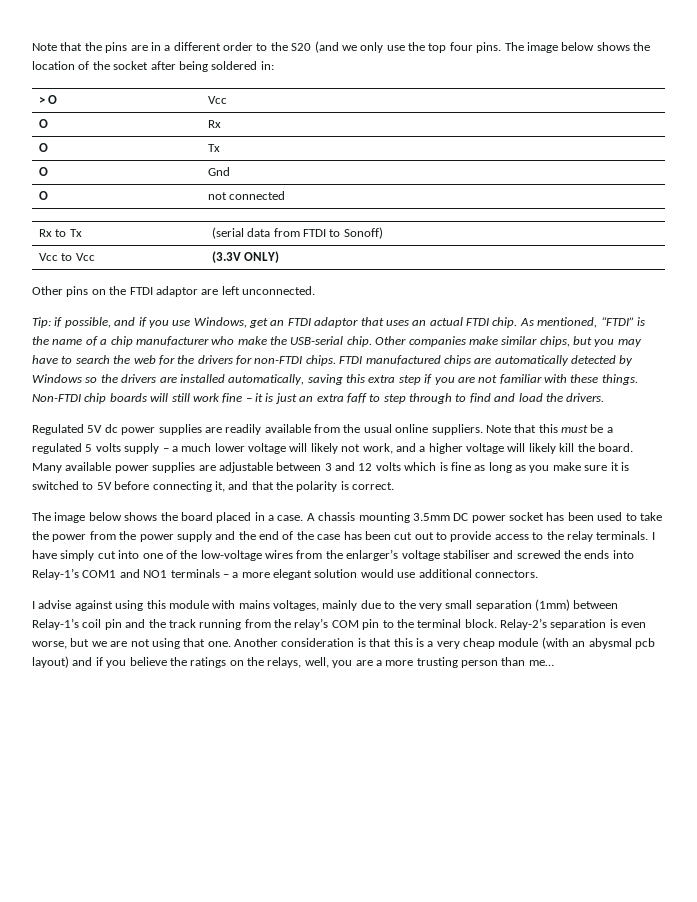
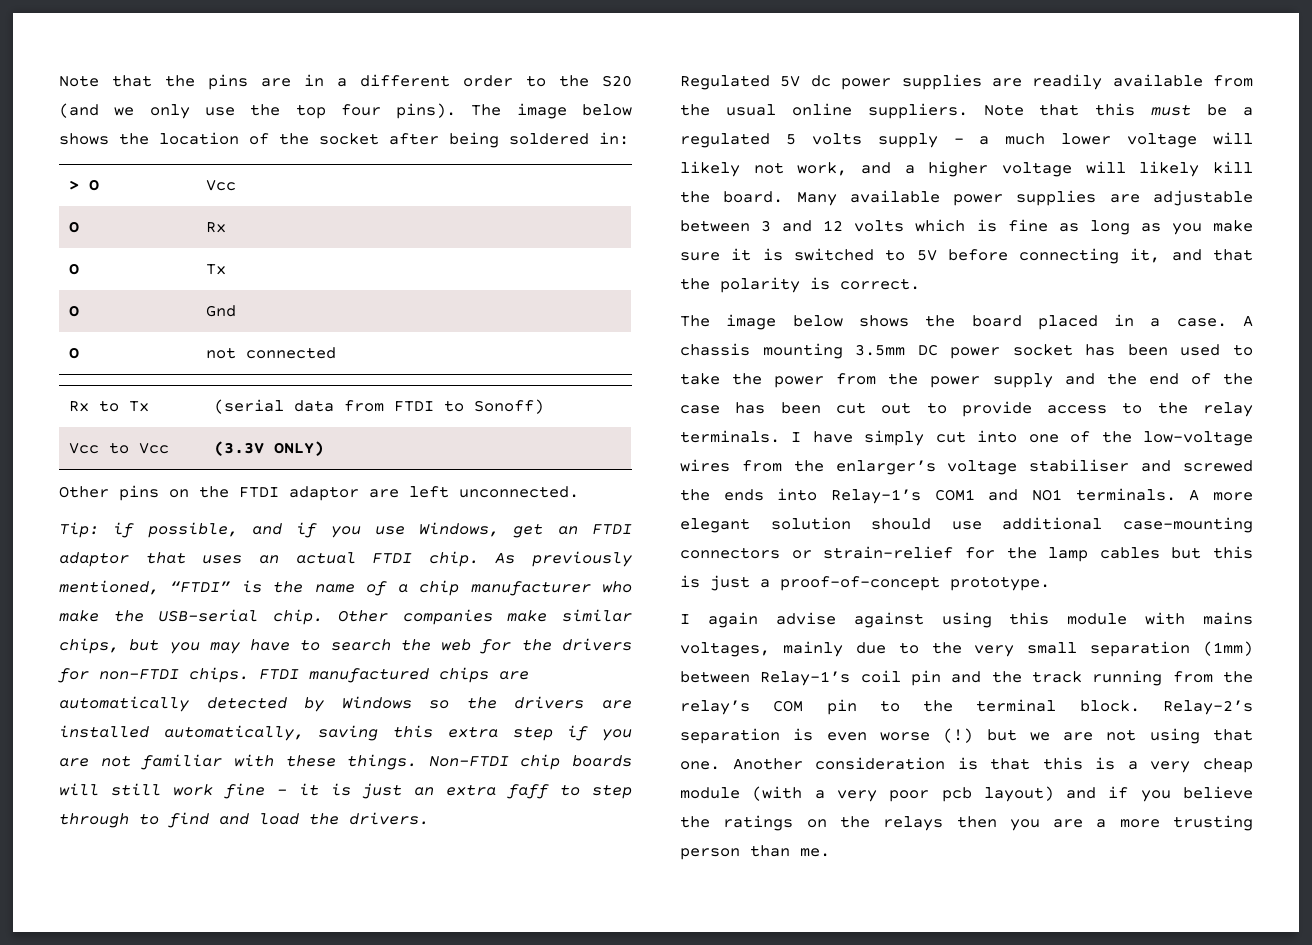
[476,42,502,53] pins. -> [396,103,457,119] pins).
(534, 322) none -> [532,551,632,567] previously
[170,569,239,578] terminals – a -> [1075,488,1200,501] terminals. A
[360,569,394,578] would -> [871,518,932,530] should
[474,570,538,578] [32,601,35,609] connectors. // I -> [1123,517,1253,533] [680,546,1253,562] [680,575,1050,591] [680,612,758,628] case-mounting connectors or strain-relief for the lamp cables but this is just a proof-of-concept prototype. // I again
[32,641,67,649] worse, -> [879,728,974,743] worse (!)
[572,638,632,649] an abysmal -> [814,790,930,802] a very poor
[267,657,329,668] relays, well, -> [883,816,997,831] relays then
[528,660,554,666] me… -> [800,848,830,857] me.

